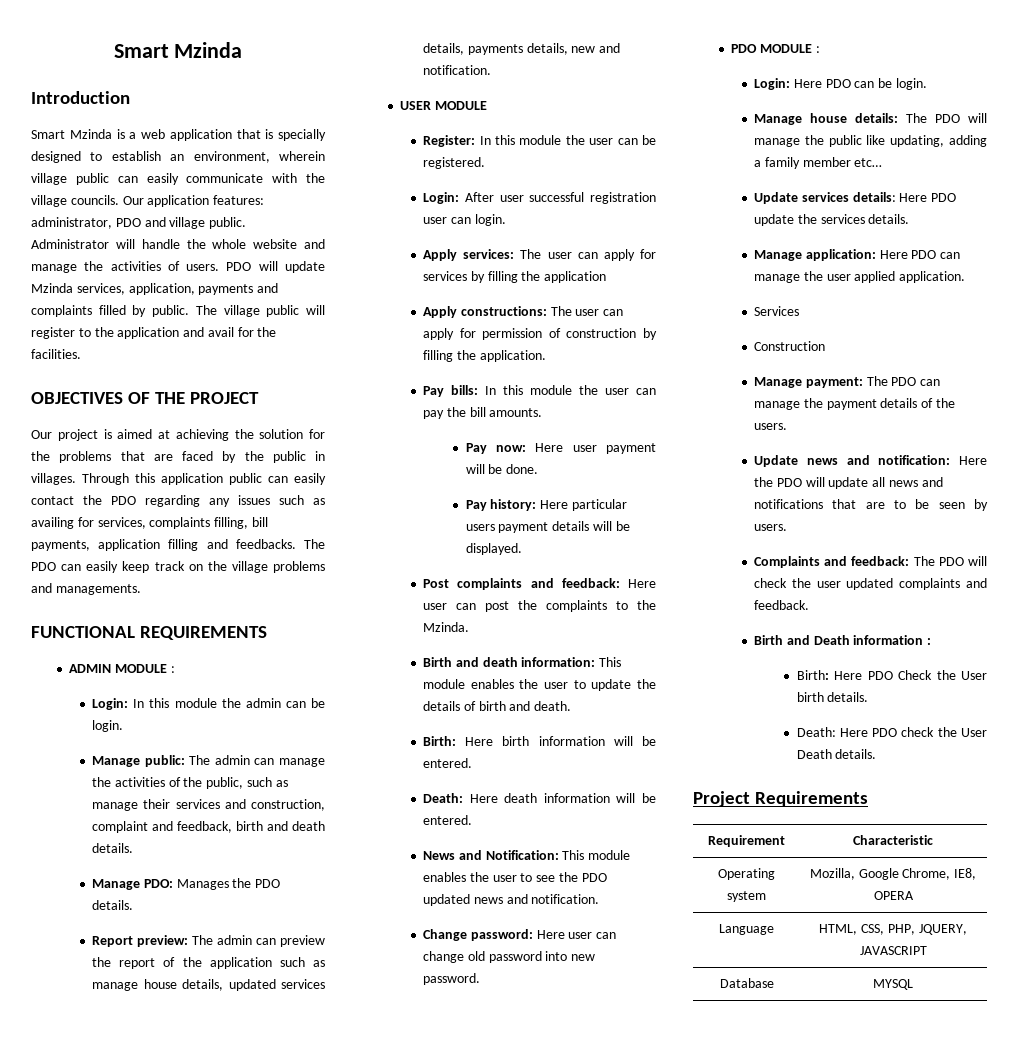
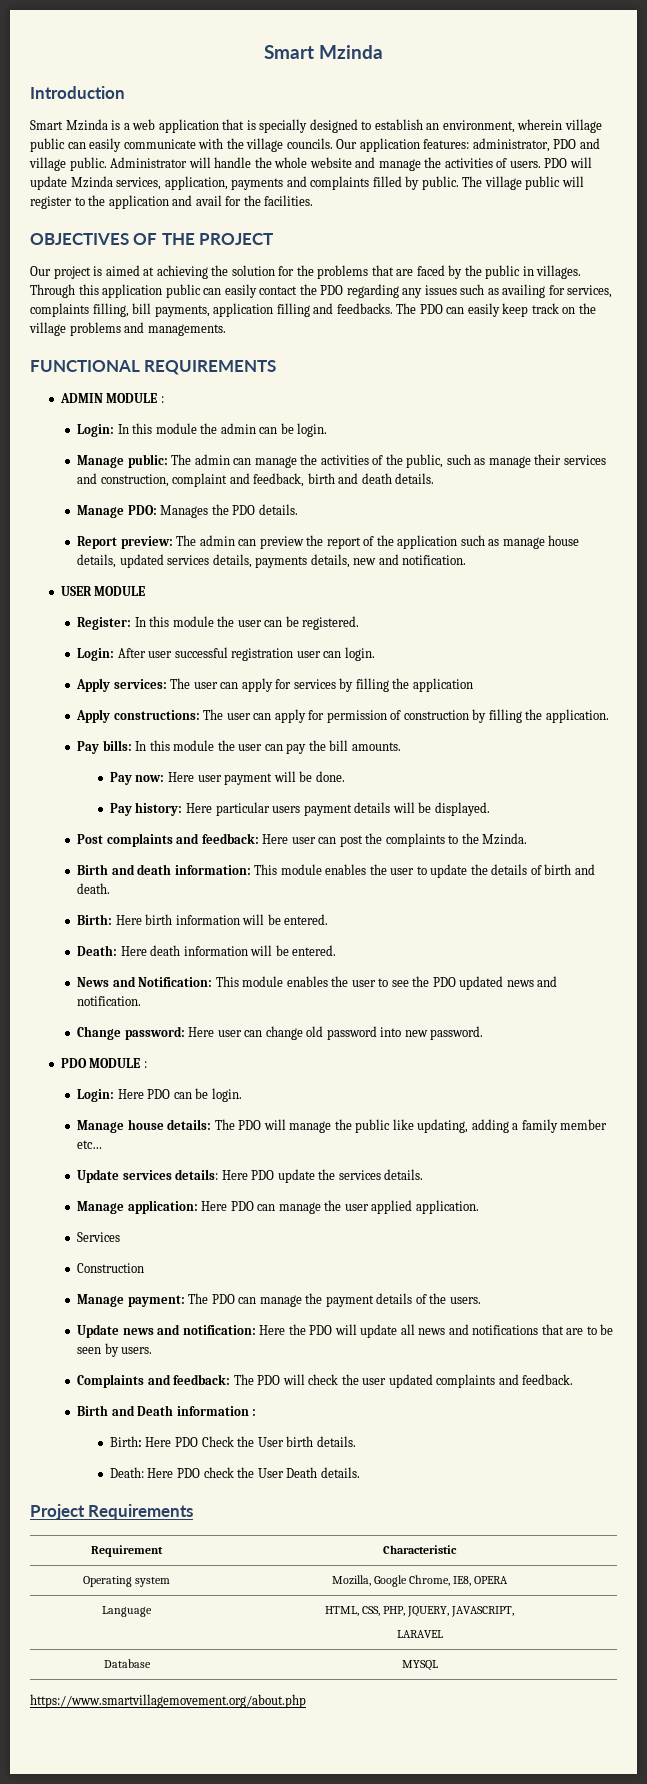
[859,946,927,955] JAVASCRIPT -> [451,1606,515,1617] [396,1630,443,1638] JAVASCRIPT, // LARAVEL
(913, 984) none -> [30,1694,306,1708] // https://www.smartvillagemovement.org/about.php

